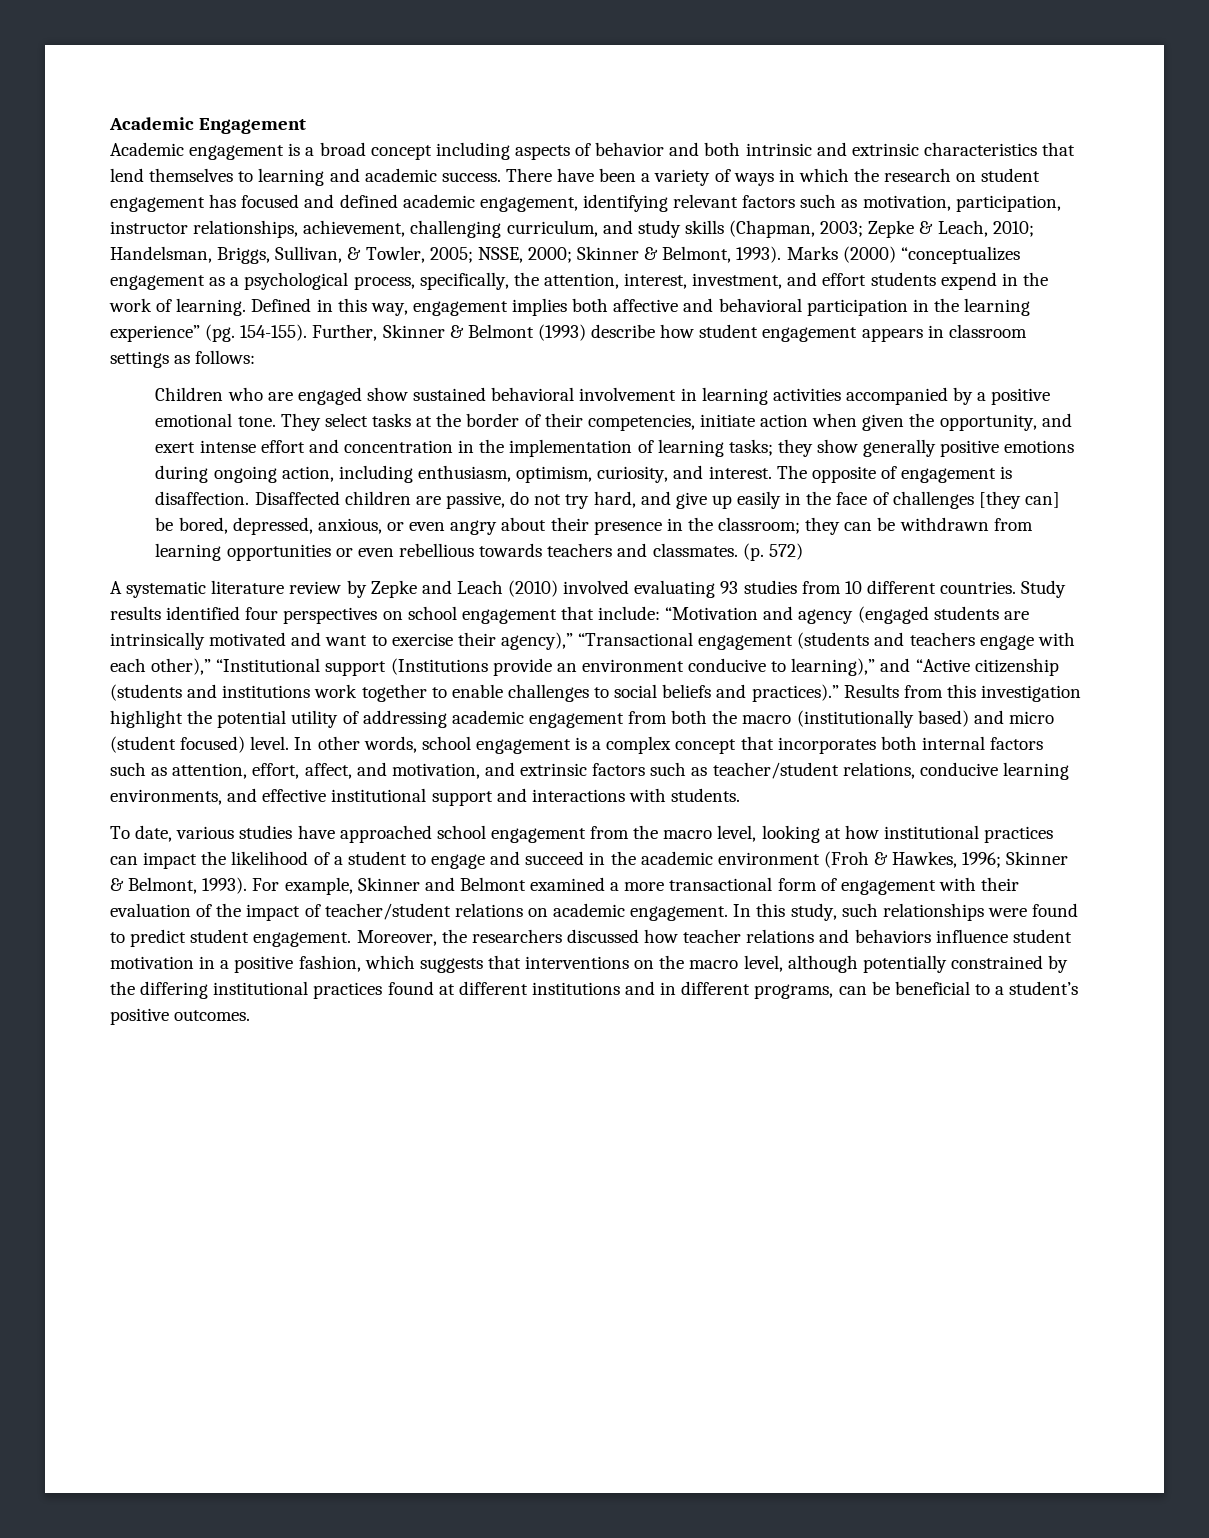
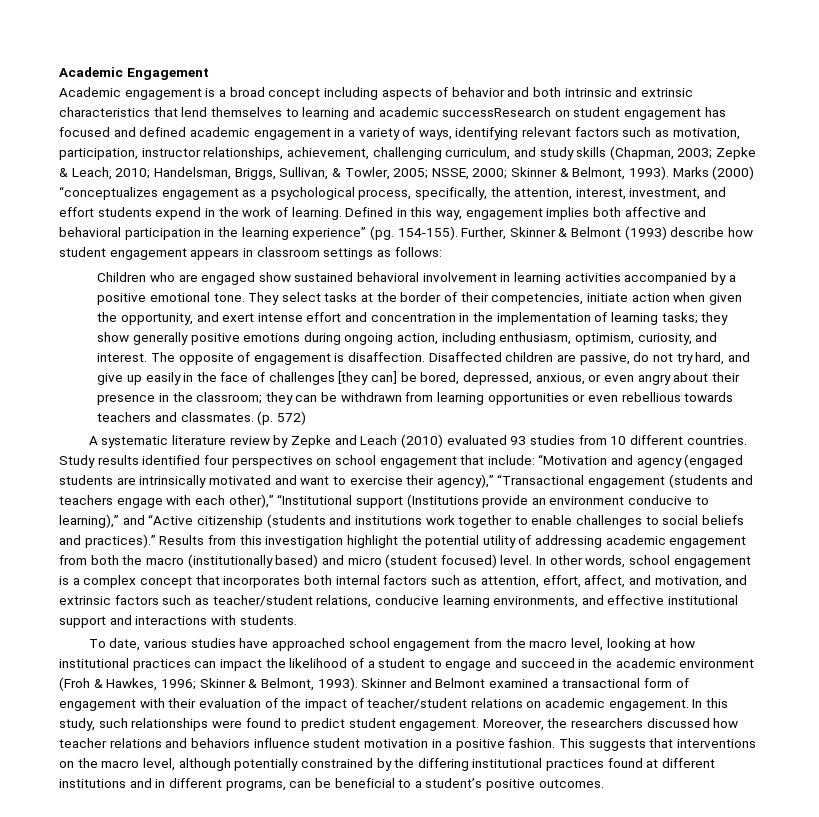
[441,168,952,186] success. There have been a variety of ways in which the research -> [442,107,552,117] successResearch
[479,197,578,212] engagement, -> [253,127,452,140] engagement in a variety of ways,
[563,580,716,598] involved evaluating -> [446,435,507,445] evaluated
[252,877,353,895] For example, -> (358, 684) none
[624,882,665,891] more -> (559, 684) none
[298,955,415,972] fashion, which -> [508,738,586,748] fashion. This

